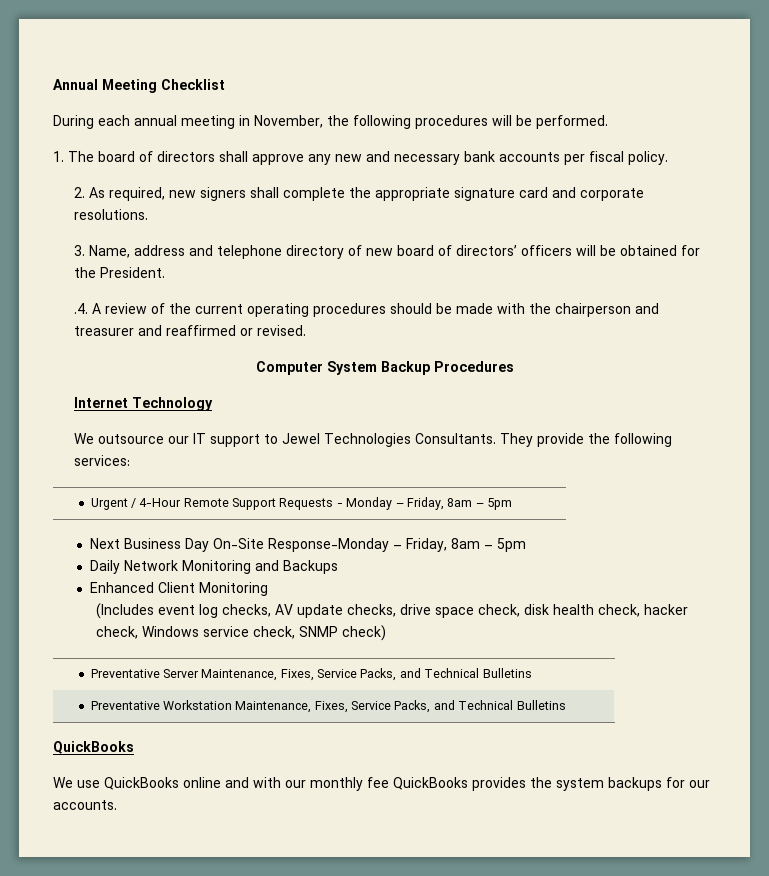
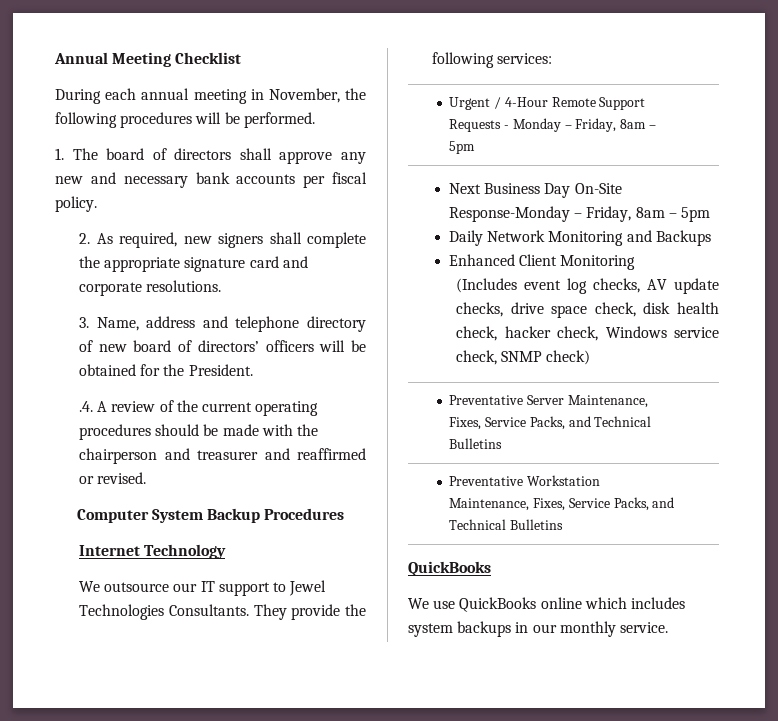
[225,777,710,791] [53,800,117,810] and with our monthly fee QuickBooks provides the system backups for our accounts. -> [584,597,685,609] [408,621,668,637] which includes system backups in our monthly service.

